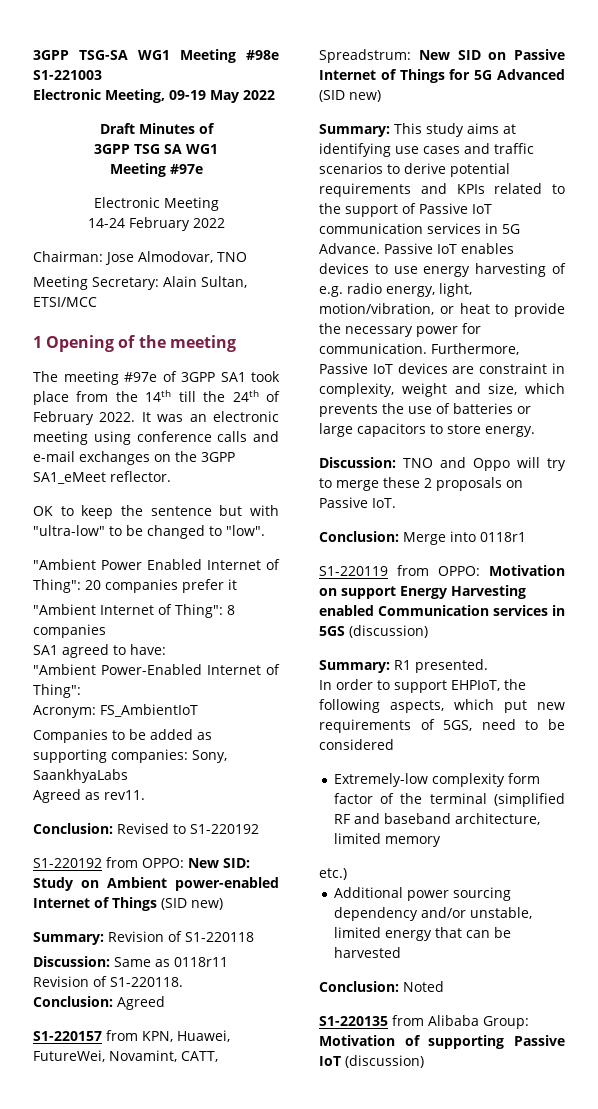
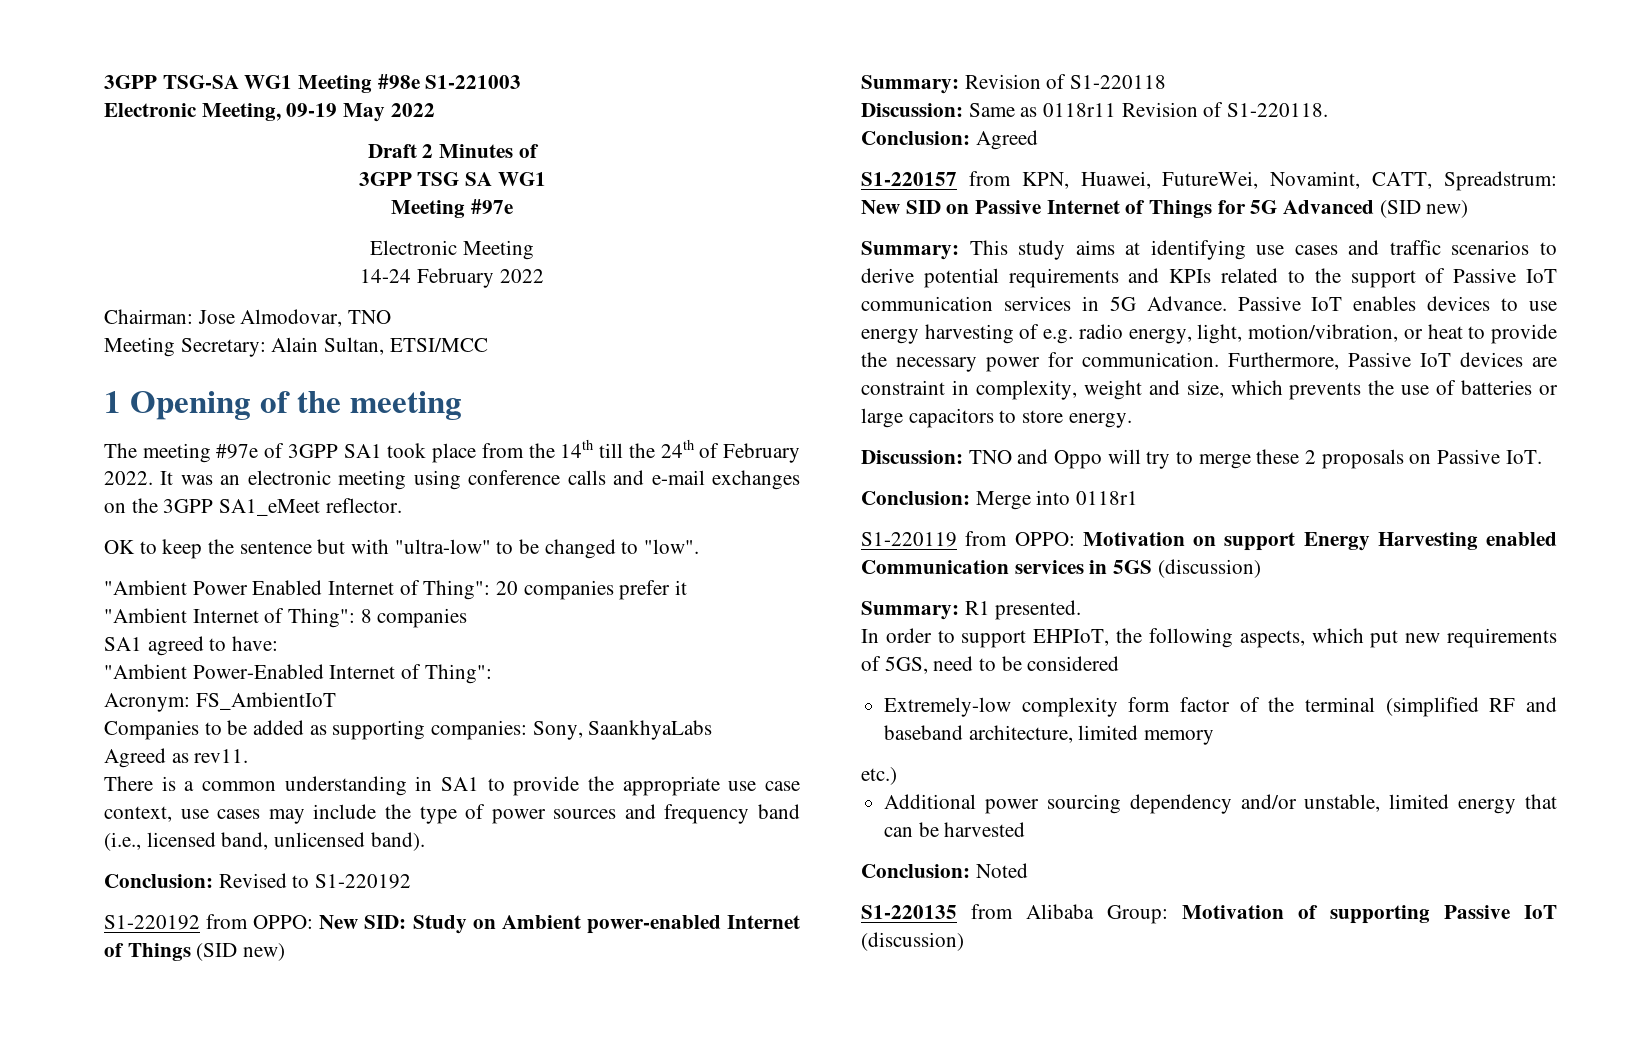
(135, 128) none -> [422,144,434,158] 2
(145, 795) none -> [104,776,800,796] [104,804,801,824] [104,832,425,851] // There is a common understanding in SA1 to provide the appropriate use case context, use cases may include the type of power sources and frequency band (i.e., licensed band, unlicensed band).

